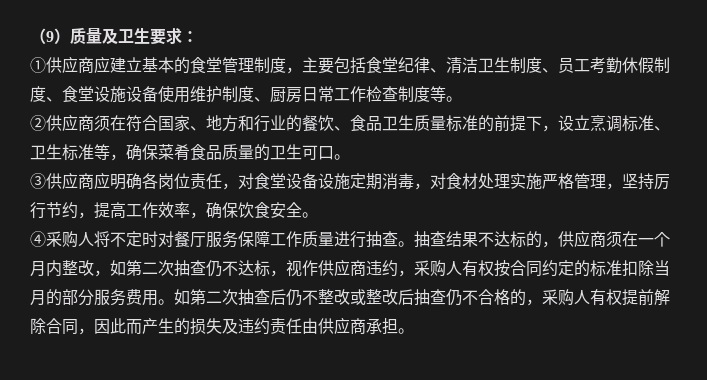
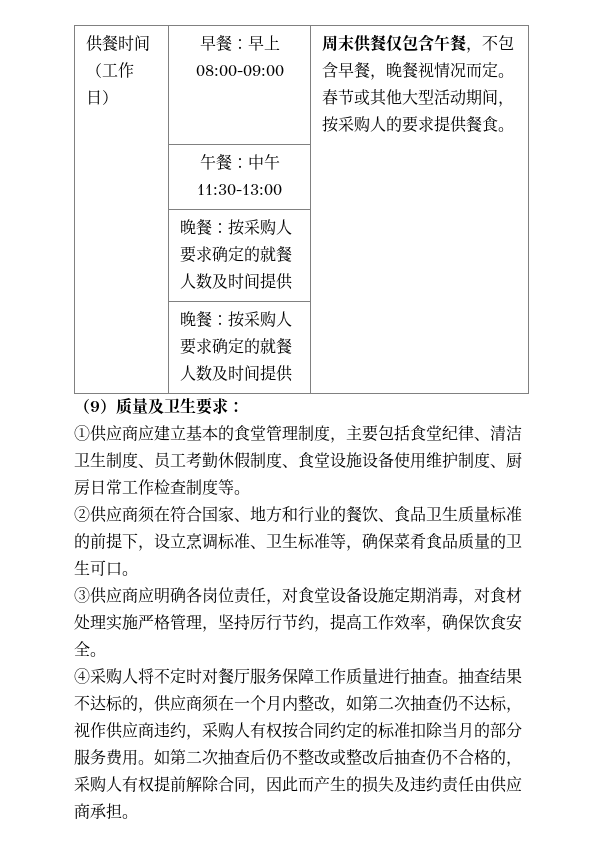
(30, 36) none -> [85,34,150,52] [85,62,134,78] [85,90,118,105] [199,34,280,51] [195,65,284,77] [321,34,514,53] [321,61,514,80] [321,89,514,107] [321,115,514,133] [199,153,280,170] [197,184,282,196] [179,218,292,236] [179,245,292,263] [179,272,293,290] [179,310,292,328] [179,337,292,355] [179,364,293,382] 供餐时间（工作日） | 早餐：早上08:00-09:00 | 周末供餐仅包含午餐，不包含早餐，晚餐视情况而定。春节或其他大型活动期间，按采购人的要求提供餐食。 // | 午餐：中午11:30-13:00 | // | 晚餐：按采购人要求确定的就餐人数及时间提供 | // | 晚餐：按采购人要求确定的就餐人数及时间提供 | //

